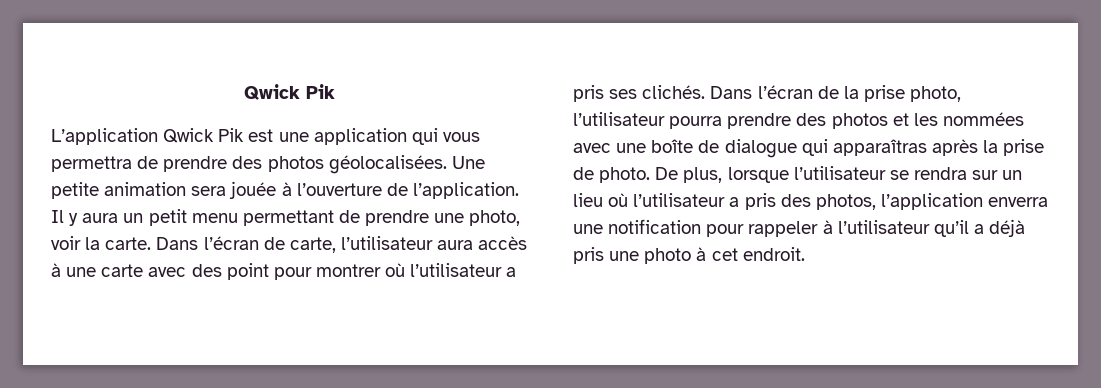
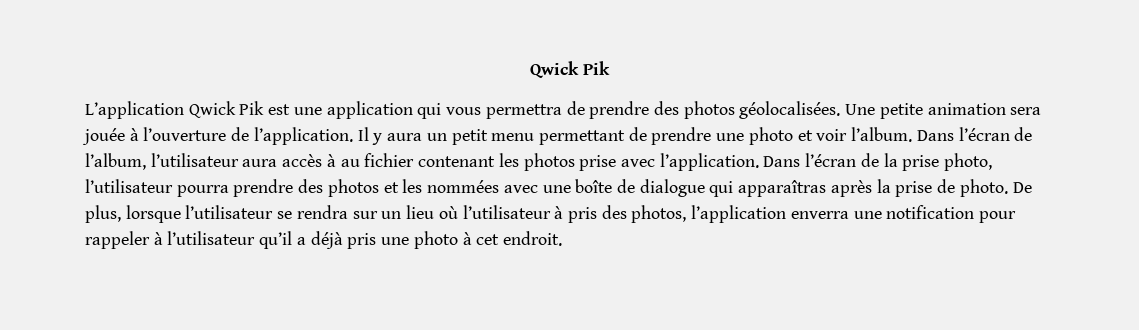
[469,210,521,226] [51,236,336,253] photo, voir la carte. Dans l’écran de carte, -> [748,127,1033,145] [85,153,146,170] photo et voir l’album. Dans l’écran de l’album,
[66,263,517,280] [573,85,706,102] une carte avec des point pour montrer où l’utilisateur a pris ses clichés. -> [340,153,759,171] au fichier contenant les photos prise avec l’application.
[729,197,740,207] a -> [554,206,564,219] à

